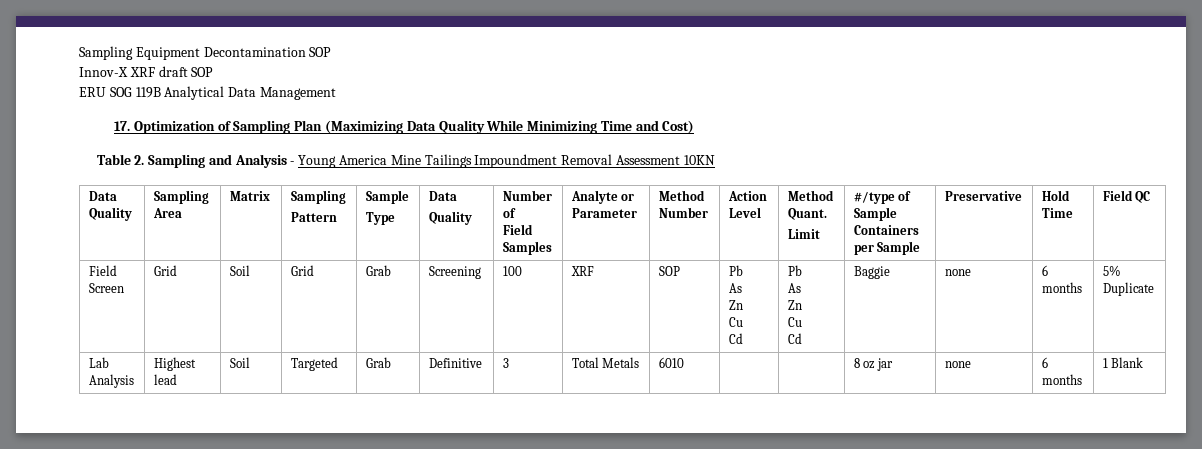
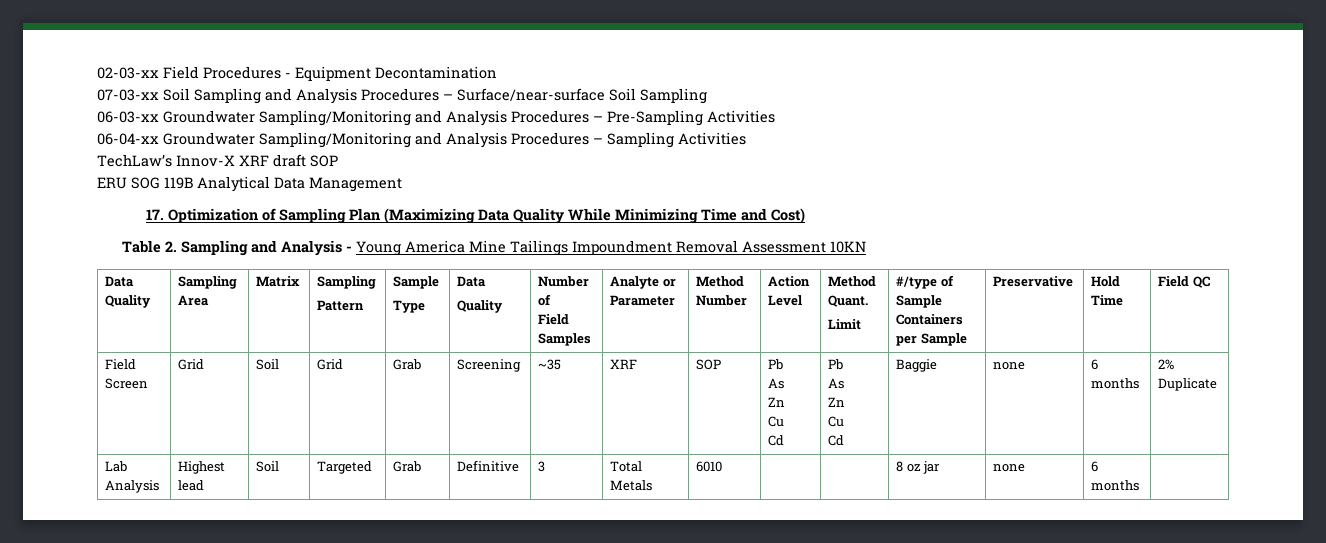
[79,46,332,60] Sampling Equipment Decontamination SOP // -> [97,66,497,81] [97,88,707,104] [97,110,775,126] [97,132,746,148] [97,154,172,167] 02-03-xx Field Procedures - Equipment Decontamination // 07-03-xx Soil Sampling and Analysis Procedures – Surface/near-surface Soil Sampling // 06-03-xx Groundwater Sampling/Monitoring and Analysis Procedures – Pre-Sampling Activities // 06-04-xx Groundwater Sampling/Monitoring and Analysis Procedures – Sampling Activities // TechLaw’s
[502,266,522,276] 100 -> [538,359,562,370] ~35
[1102,265,1121,276] 5% -> [1158,359,1175,370] 2%
[1102,357,1144,368] 1 Blank -> (1140, 485) none

